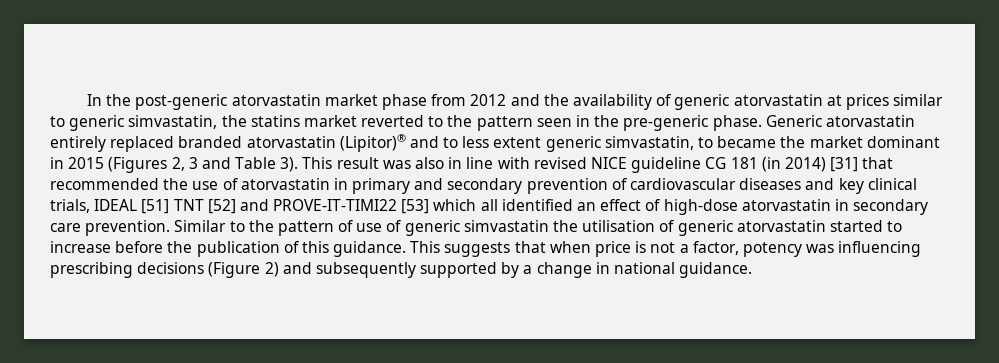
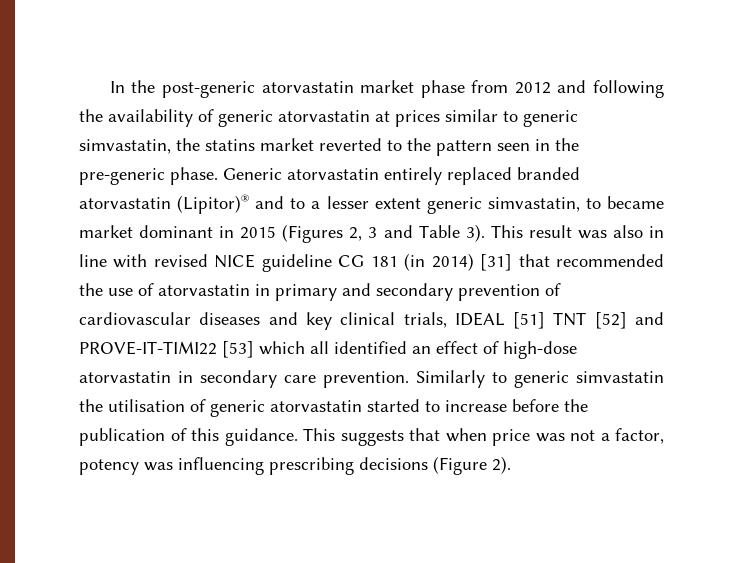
(540, 100) none -> [593,80,665,98] following
[462,136,490,148] less -> [311,196,369,209] a lesser
[780,136,806,148] the -> (665, 202) none
[174,220,402,236] Similar to the pattern of use of -> [416,370,507,388] Similarly to
[635,241,647,253] is -> [535,433,565,442] was
[264,262,753,278] 2) and subsequently supported by a change in national guidance. -> [492,456,511,474] 2).

